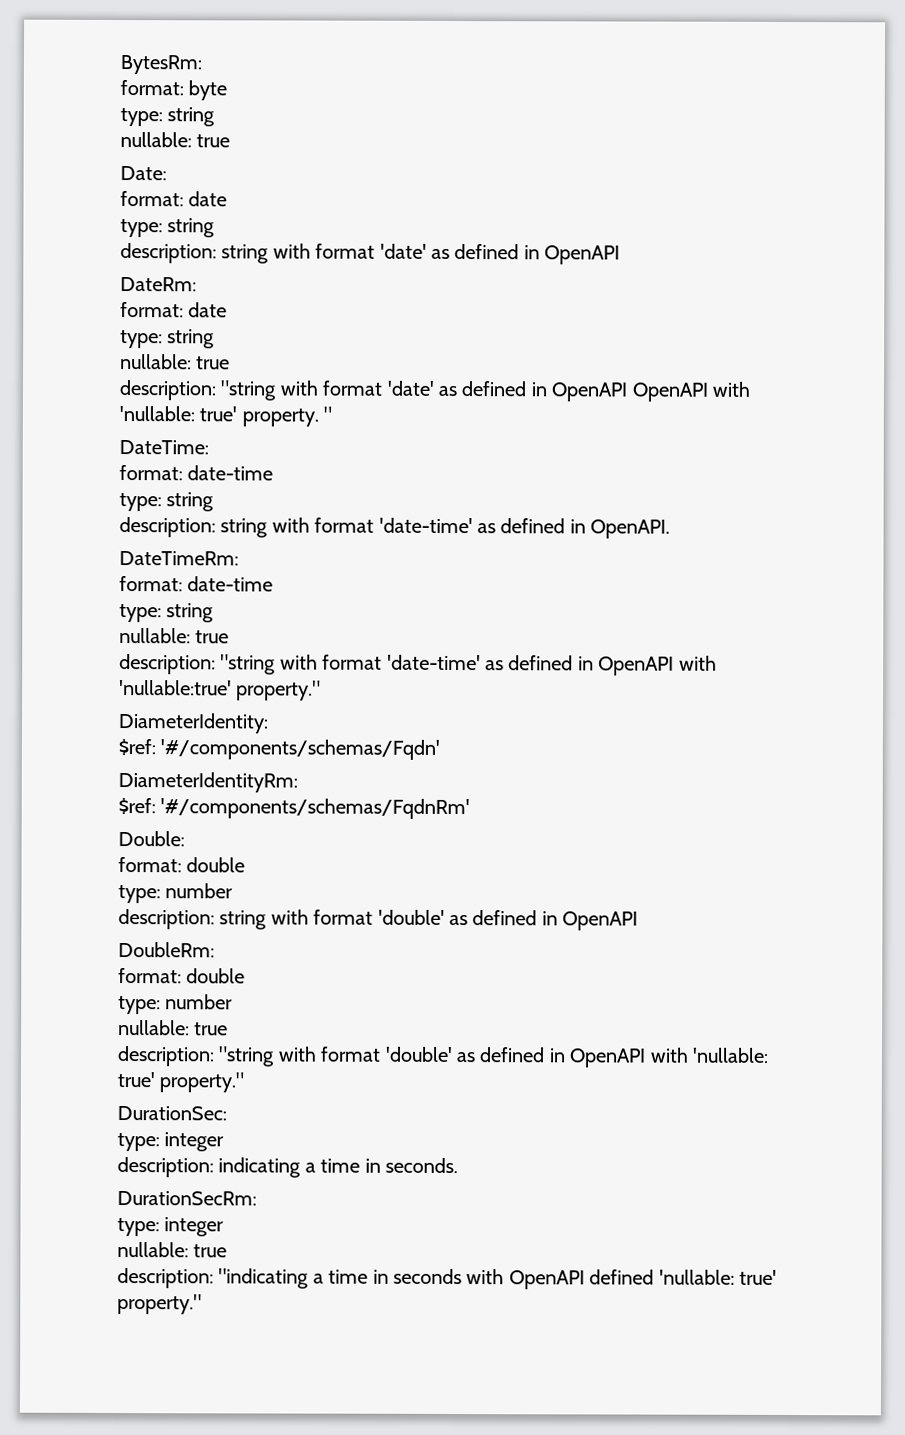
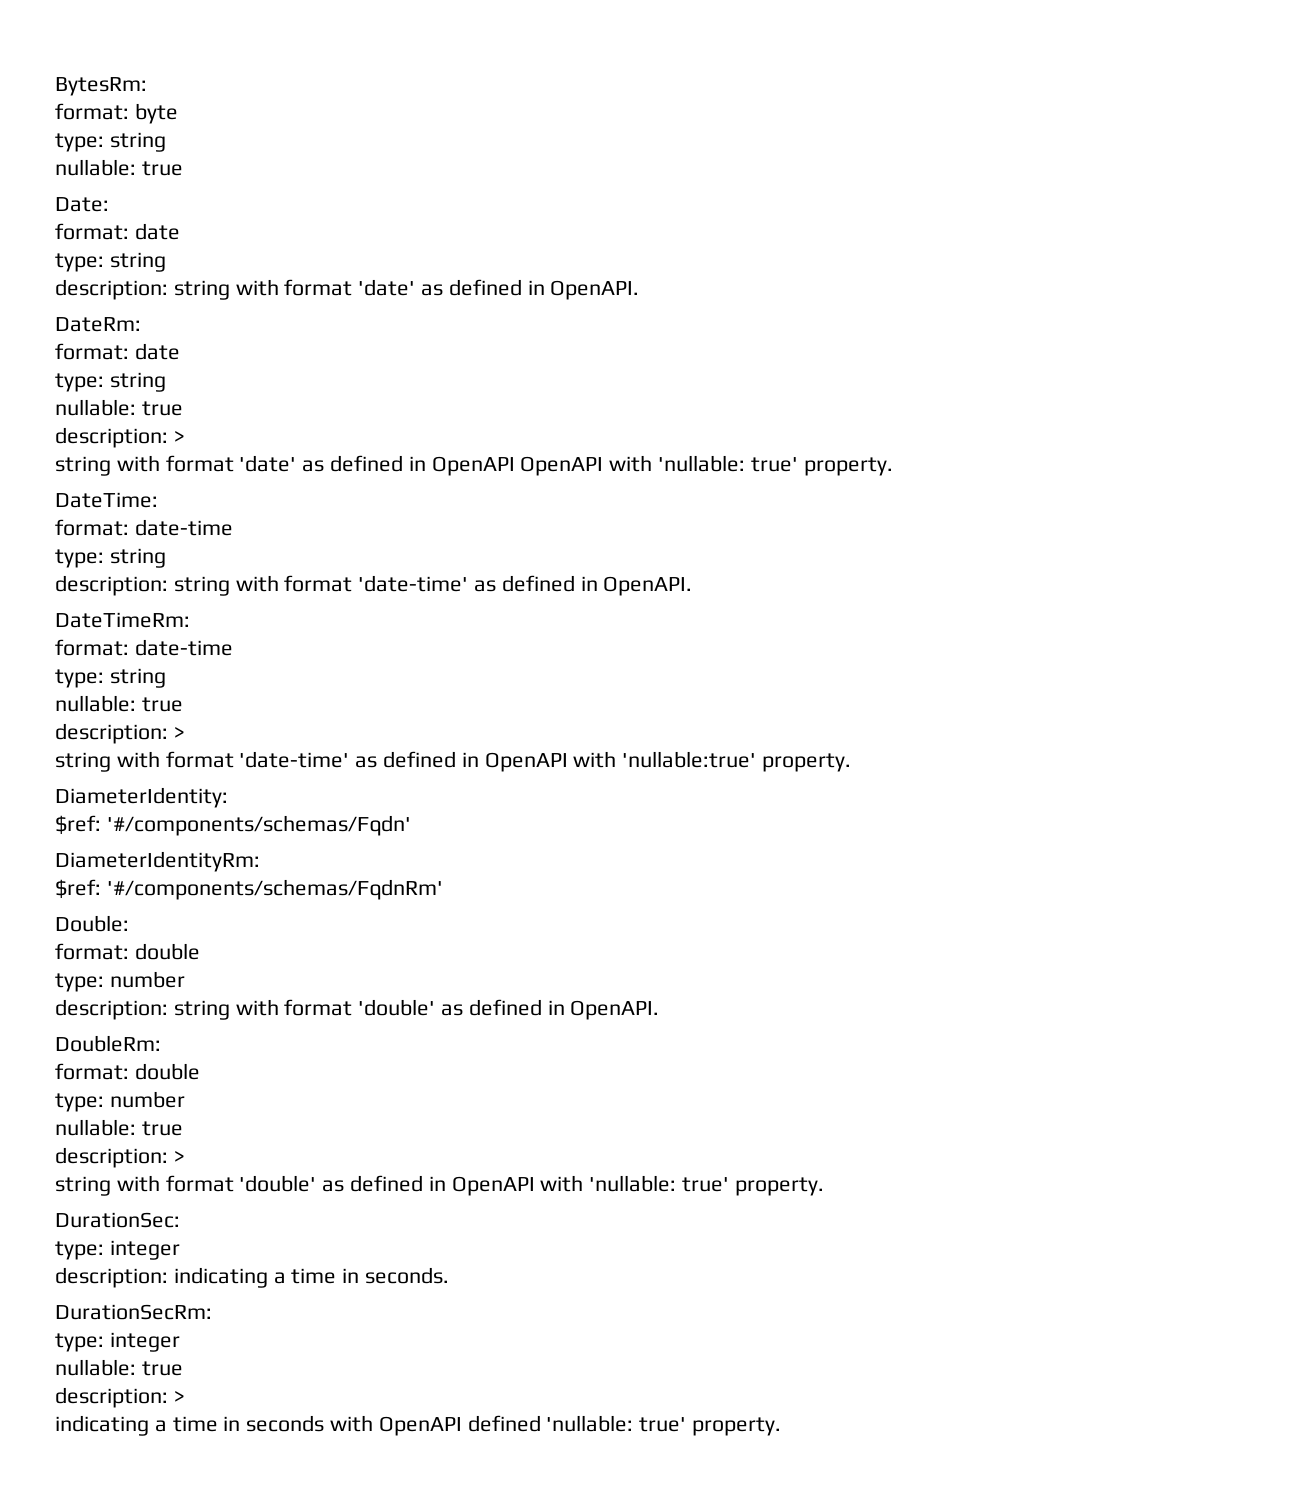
[544,245,621,265] OpenAPI -> [550,280,640,300] OpenAPI.
[220,380,277,401] "string -> [173,430,185,443] [55,456,111,476] > // string
[323,406,333,422] " -> (893, 466) none
[220,654,277,675] "string -> [173,726,185,739] [55,752,111,772] > // string
[236,680,322,701] property." -> [762,753,852,772] property.
[562,911,639,931] OpenAPI -> [570,1000,660,1020] OpenAPI.
[218,1046,276,1067] "string -> [173,1150,185,1163] [55,1176,111,1196] > // string
[159,1072,245,1093] property." -> [734,1177,824,1196] property.
[218,1268,310,1289] "indicating -> [173,1390,185,1403] [55,1415,149,1436] > // indicating
[117,1294,202,1315] property." -> [692,1417,782,1436] property.

